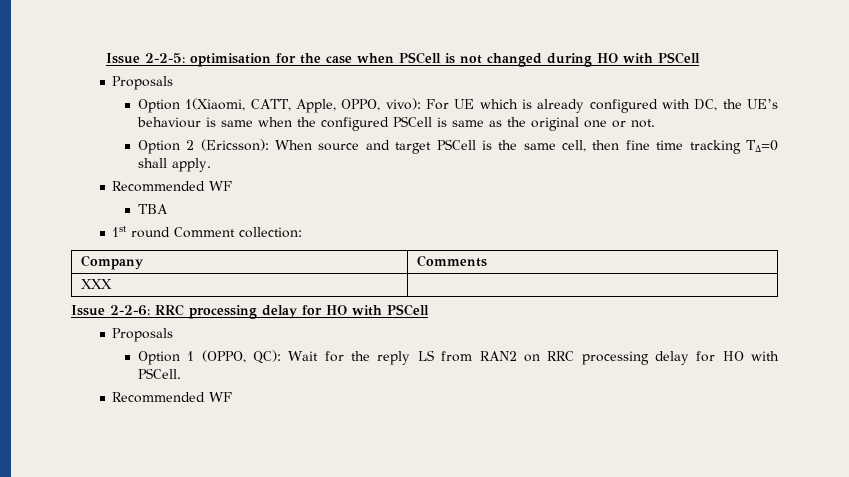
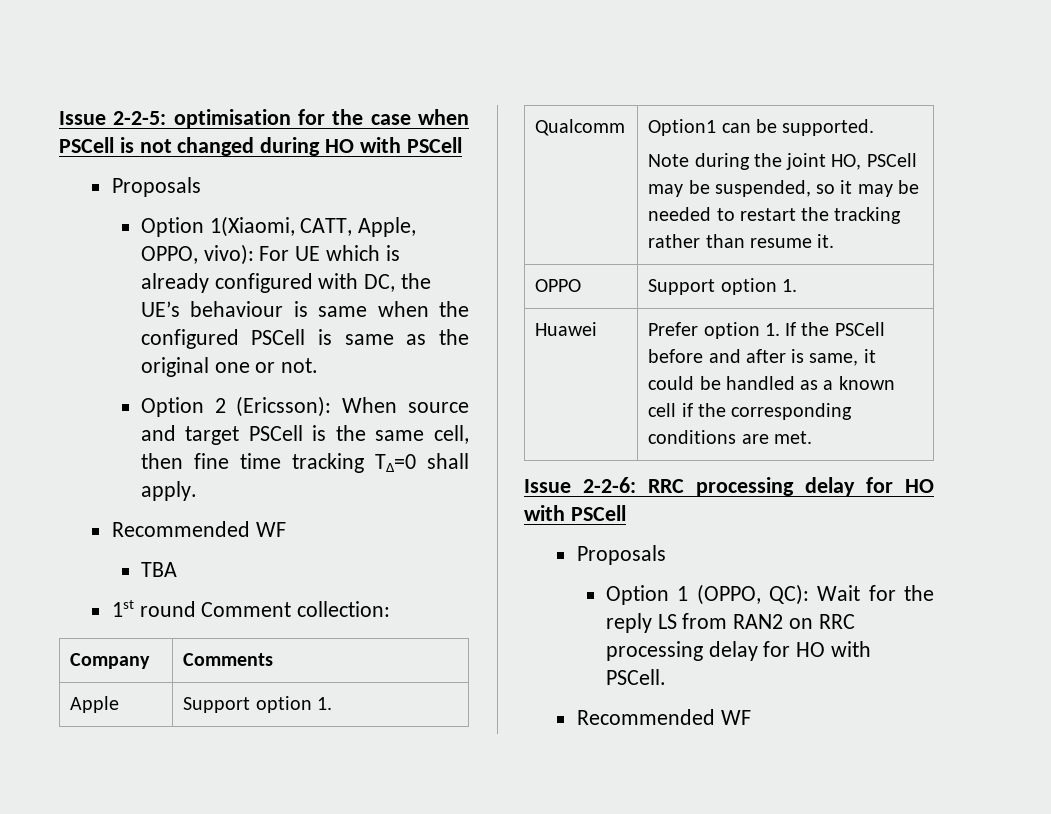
[81,279,113,289] XXX | -> [70,696,120,713] [183,696,332,713] [535,119,626,136] [648,119,875,136] [648,153,917,170] [648,180,919,197] [648,207,902,224] [648,234,835,248] [535,279,582,292] [648,278,797,295] [535,322,598,336] [648,322,885,339] [648,349,876,366] [648,376,895,390] [648,403,853,420] [648,430,812,444] Apple | Support option 1. // Qualcomm | Option1 can be supported. // Note during the joint HO, PSCell may be suspended, so it may be needed to restart the tracking rather than resume it. // OPPO | Support option 1. // Huawei | Prefer option 1. If the PSCell before and after is same, it could be handled as a known cell if the corresponding conditions are met.

